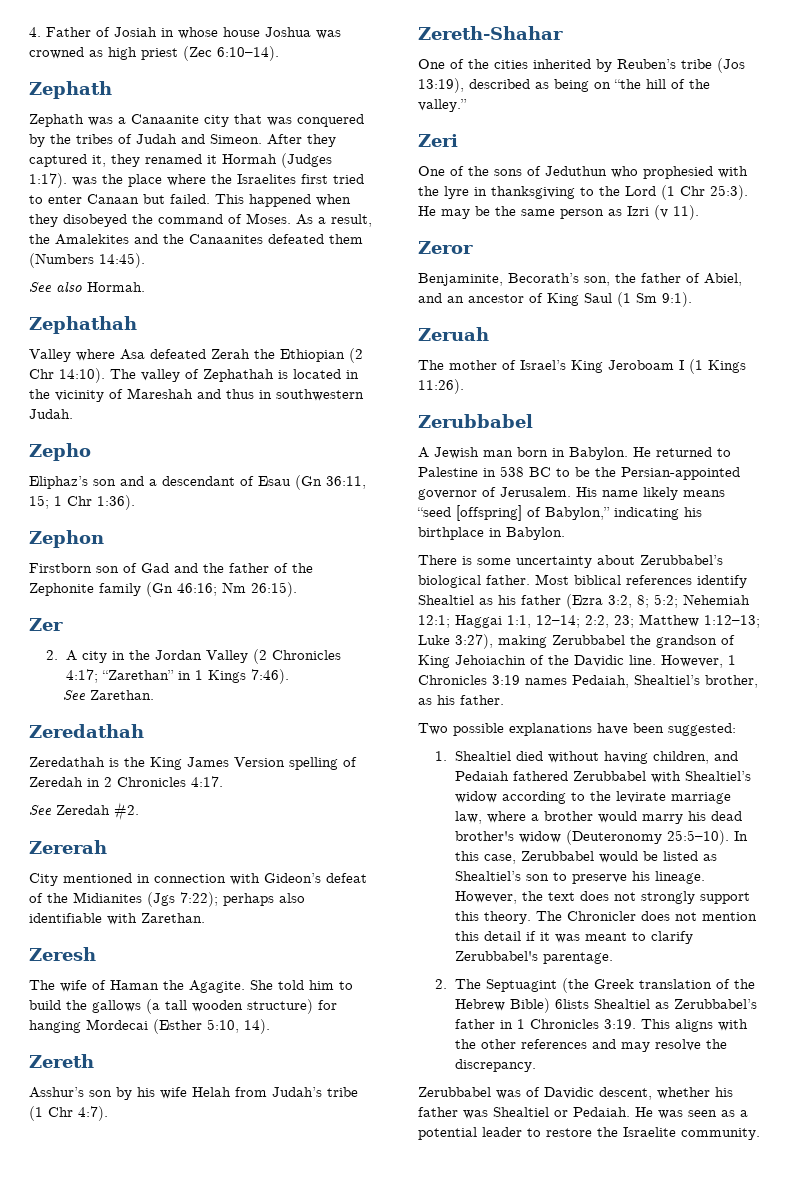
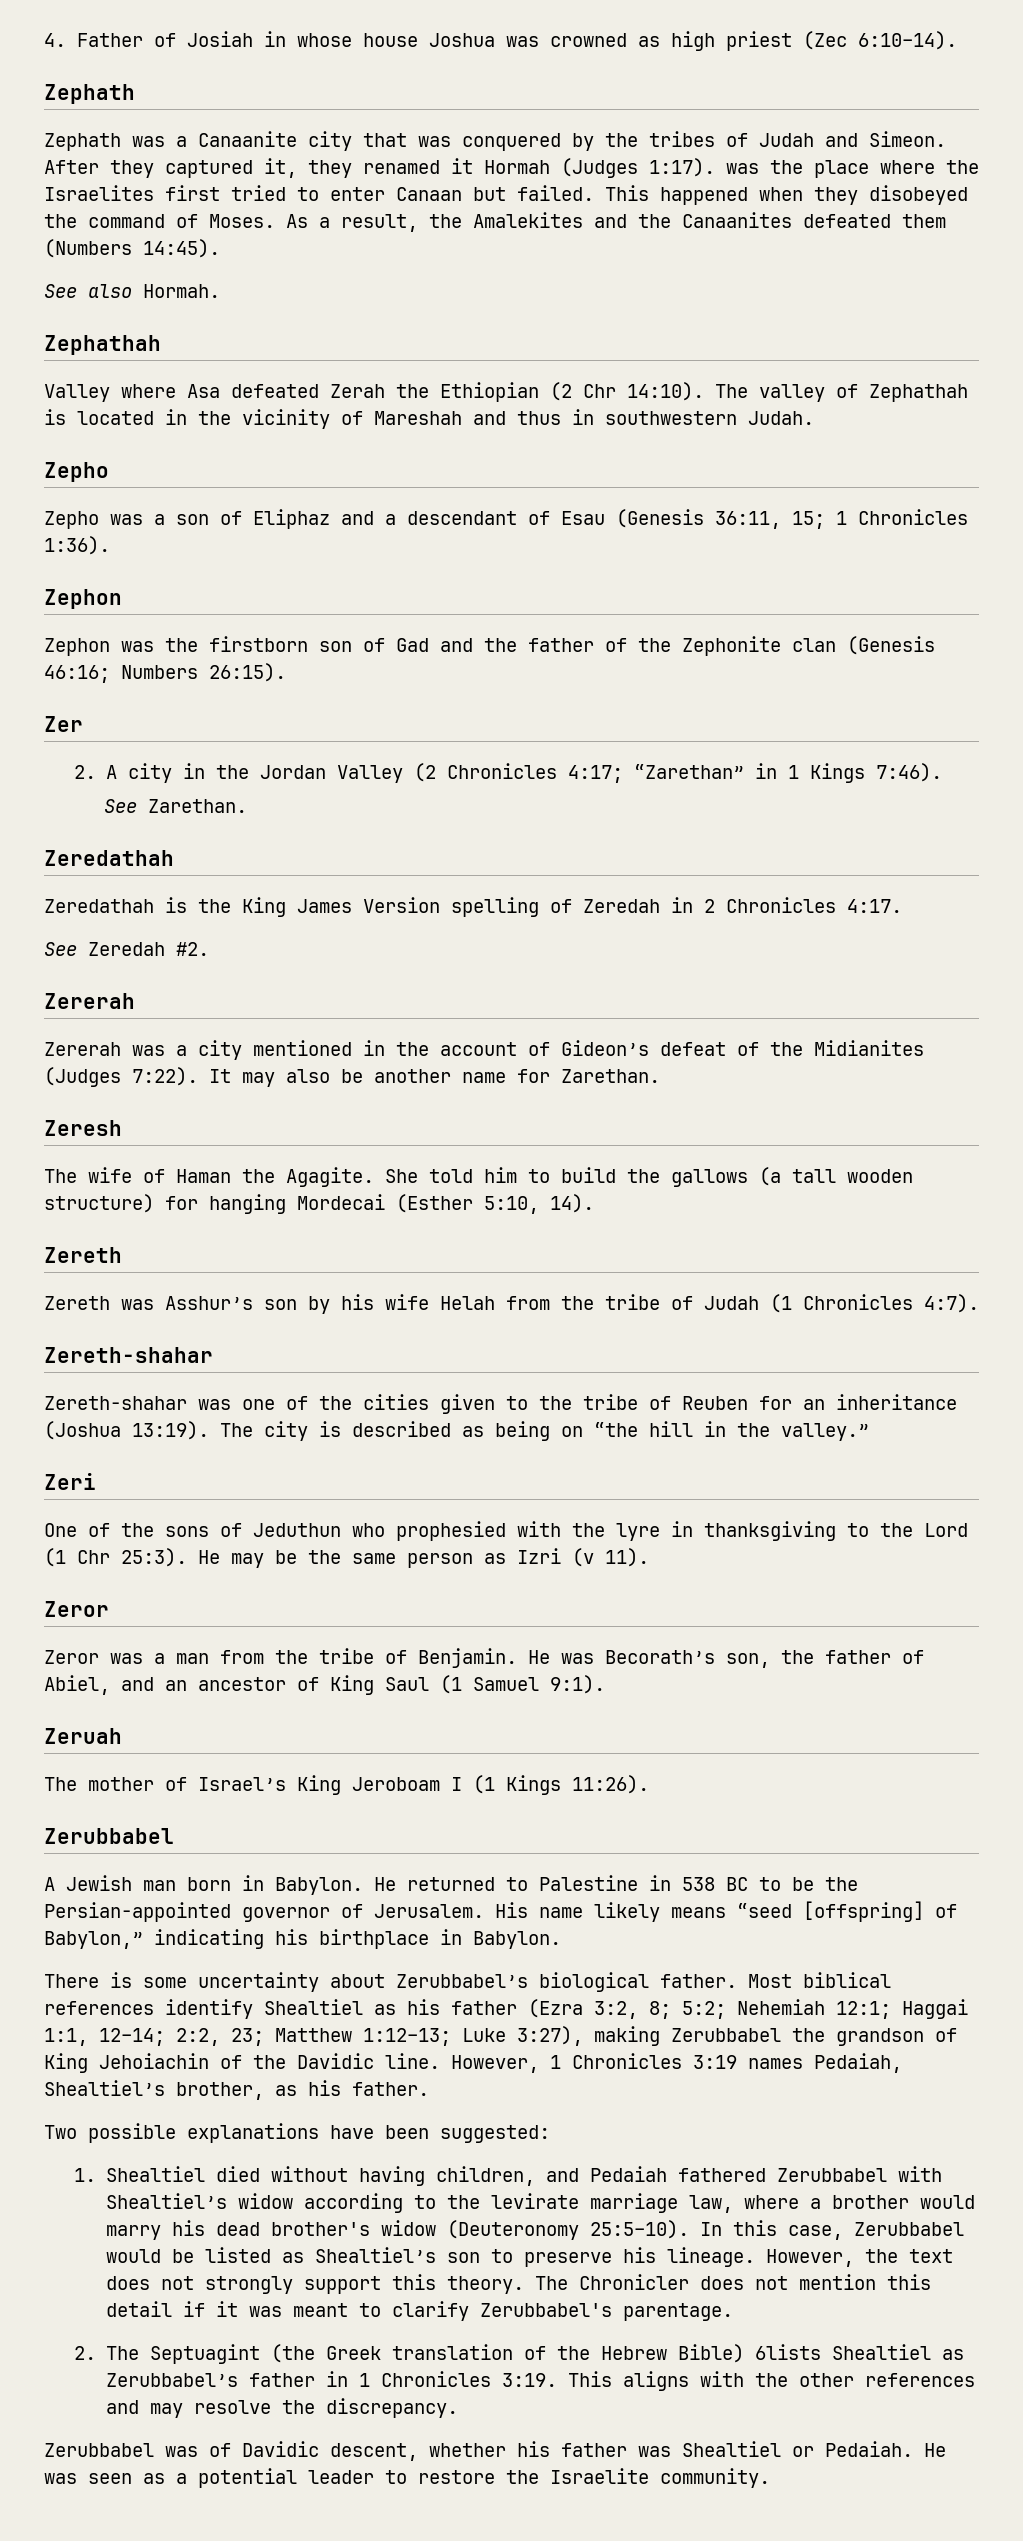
[29,476,116,489] Eliphaz’s son -> [44,509,330,529] Zepho was a son of Eliphaz
[295,475,322,490] (Gn -> [616,509,704,528] (Genesis
[67,496,92,506] Chr -> [858,509,968,525] Chronicles
[29,563,92,573] Firstborn -> [44,636,308,656] Zephon was the firstborn
[99,582,246,597] family (Gn 46:16; Nm -> [792,636,935,655] [44,665,198,683] clan (Genesis 46:16; Numbers
[29,873,260,886] City mentioned in connection with -> [44,1040,550,1060] Zererah was a city mentioned in the account of
[147,892,305,907] [29,913,137,925] (Jgs 7:22); perhaps also identifiable with -> [44,1067,550,1087] (Judges 7:22). It may also be another name for
(94, 1061) none -> [44,1296,154,1310] Zereth was
[272,1087,358,1097] [29,1106,108,1121] [418,26,563,40] [418,58,745,73] [418,78,464,93] Judah’s tribe (1 Chr 4:7). // Zereth-Shahar // One of the cities inherited by Reuben’s tribe (Jos 13:19), -> [561,1294,979,1313] [44,1347,213,1363] [44,1394,957,1414] [44,1421,341,1441] the tribe of Judah (1 Chronicles 4:7). // Zereth-shahar // Zereth-shahar was one of the cities given to the tribe of Reuben for an inheritance (Joshua 13:19). The city is
[671,79,685,89] of -> [704,1421,726,1437] in
[418,273,503,286] Benjaminite, -> [44,1648,594,1668] Zeror was a man from the tribe of Benjamin. He was
[636,293,657,303] Sm -> [473,1677,539,1691] Samuel

